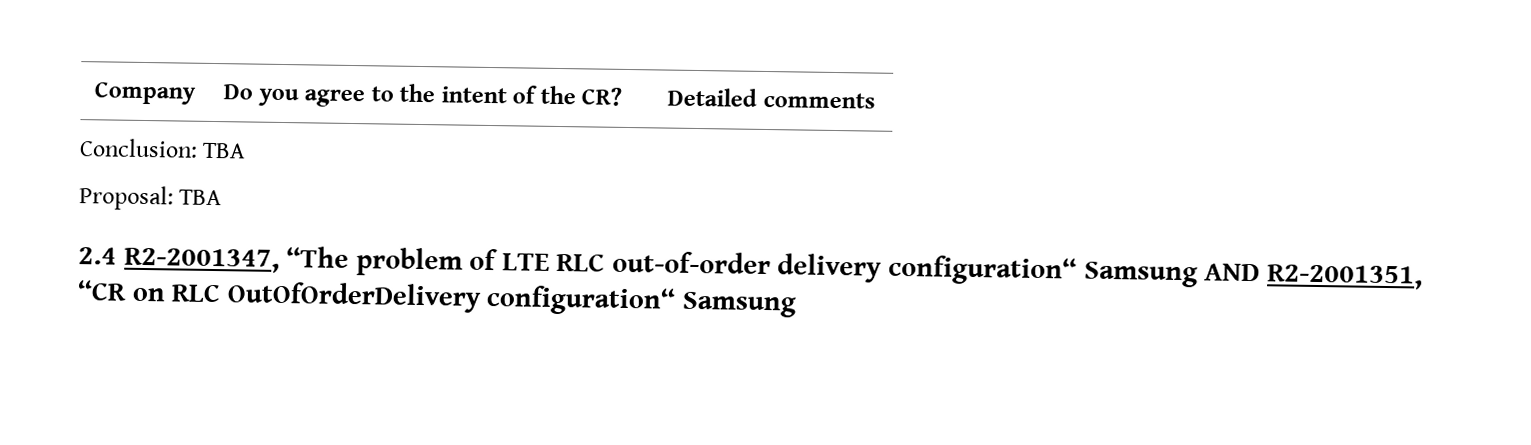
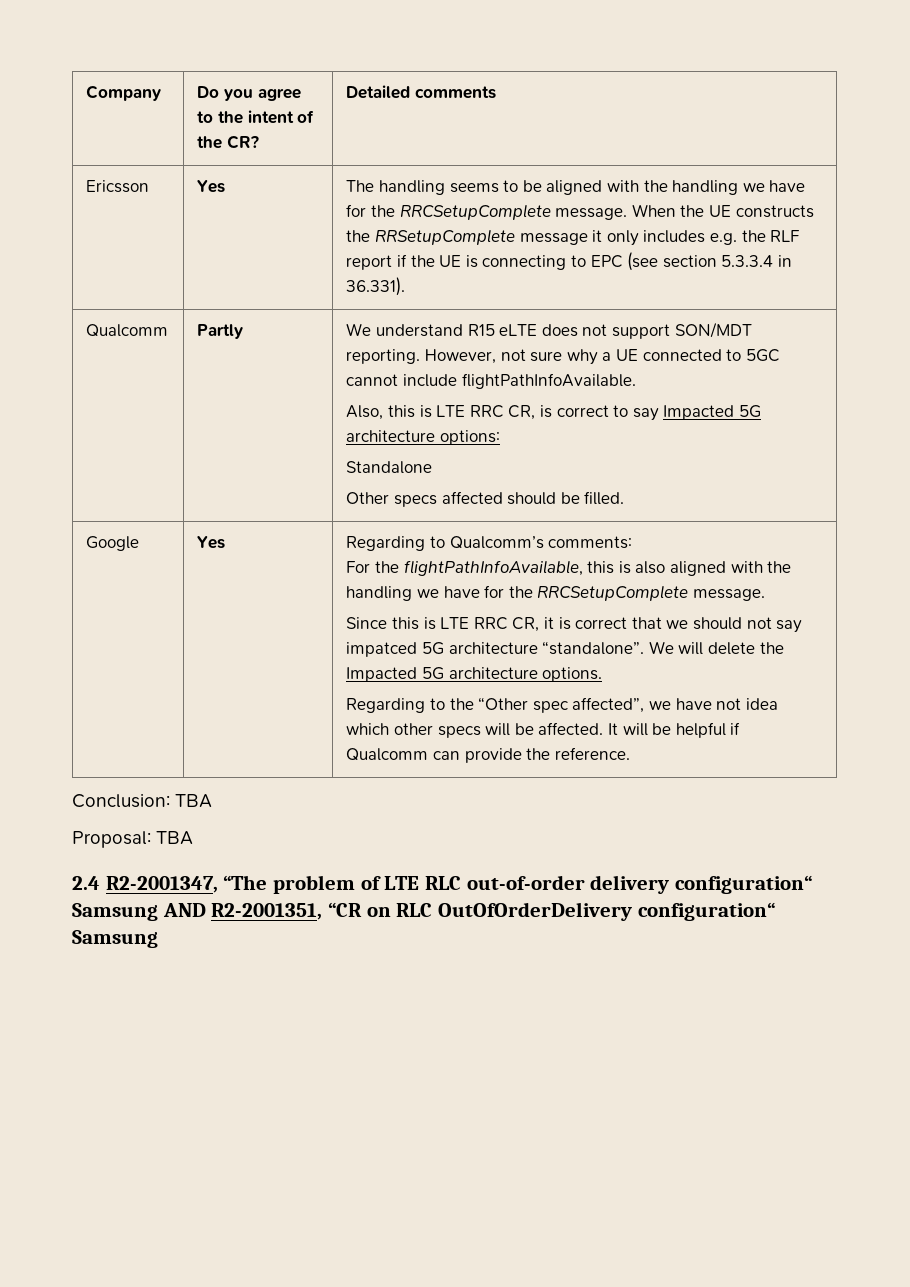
(875, 100) none -> [86,180,150,193] [197,180,226,193] [346,180,806,195] [346,204,814,220] [346,229,800,246] [346,252,792,271] [346,277,406,296] [86,324,169,337] [197,324,244,339] [346,322,752,339] [346,349,780,365] [346,373,636,389] [346,405,761,421] [346,430,501,445] [346,461,433,474] [346,491,625,507] [86,536,140,551] [197,536,226,549] [346,536,633,551] [346,560,792,576] [346,585,766,601] [346,617,803,633] [346,641,784,657] [346,667,603,682] [346,697,778,713] [346,722,741,738] [346,747,630,763] // Ericsson | Yes | The handling seems to be aligned with the handling we have for the RRCSetupComplete message. When the UE constructs the RRSetupComplete message it only includes e.g. the RLF report if the UE is connecting to EPC (see section 5.3.3.4 in 36.331). // Qualcomm | Partly | We understand R15 eLTE does not support SON/MDT reporting. However, not sure why a UE connected to 5GC cannot include flightPathInfoAvailable. // Also, this is LTE RRC CR, is correct to say Impacted 5G architecture options: // Standalone // Other specs affected should be filled. // Google | Yes | Regarding to Qualcomm’s comments: // For the flightPathInfoAvailable, this is also aligned with the handling we have for the RRCSetupComplete message. // Since this is LTE RRC CR, it is correct that we should not say impatced 5G architecture “standalone”. We will delete the Impacted 5G architecture options. // Regarding to the “Other spec affected”, we have not idea which other specs will be affected. It will be helpful if Qualcomm can provide the reference.

